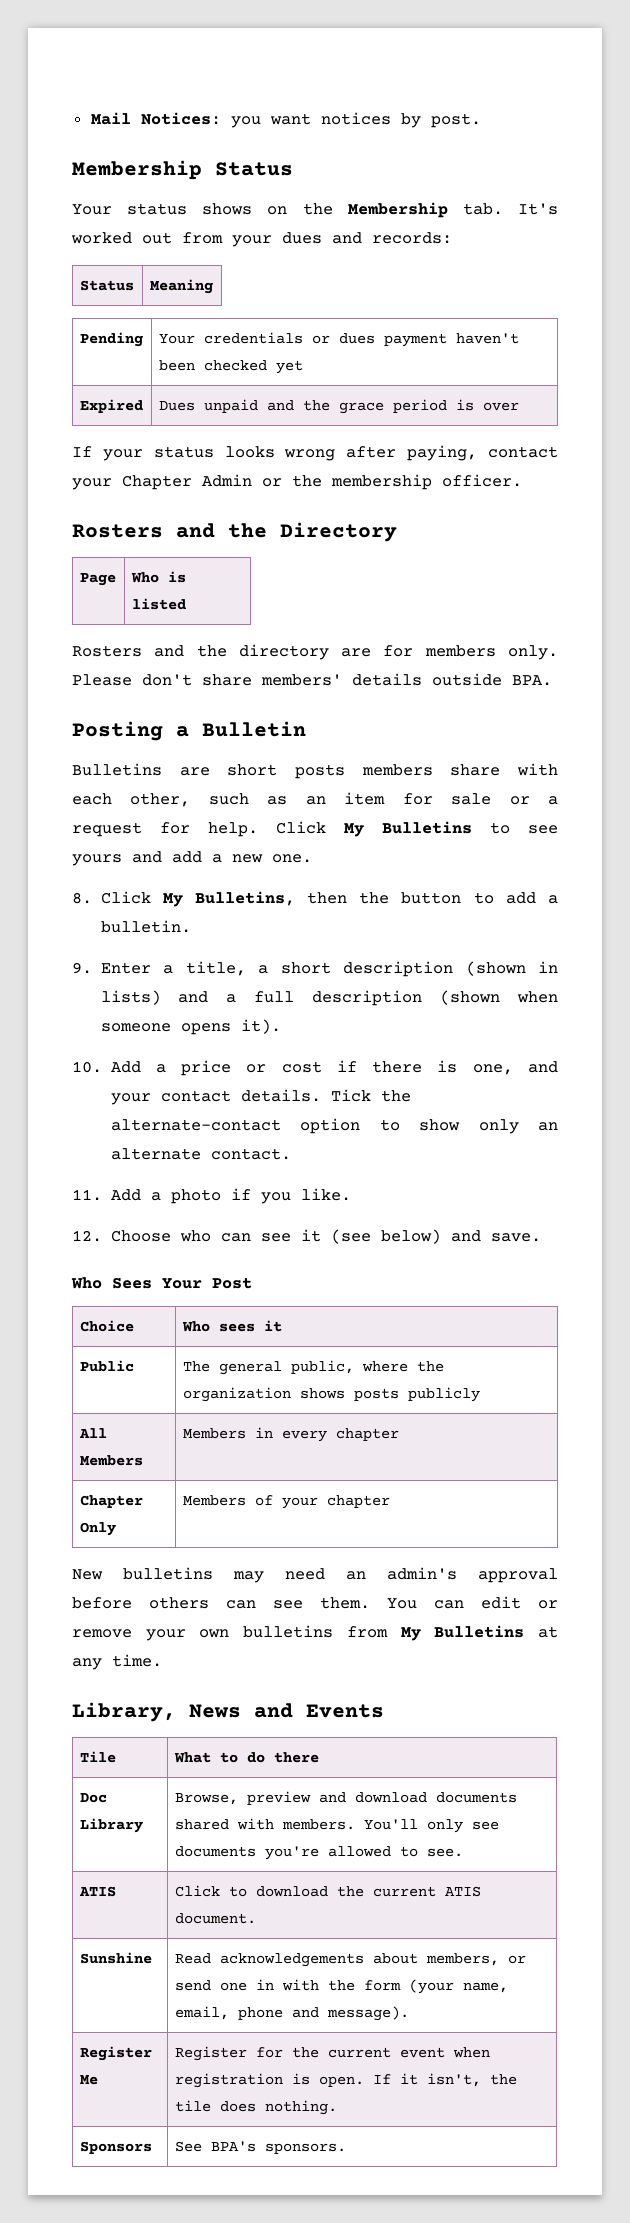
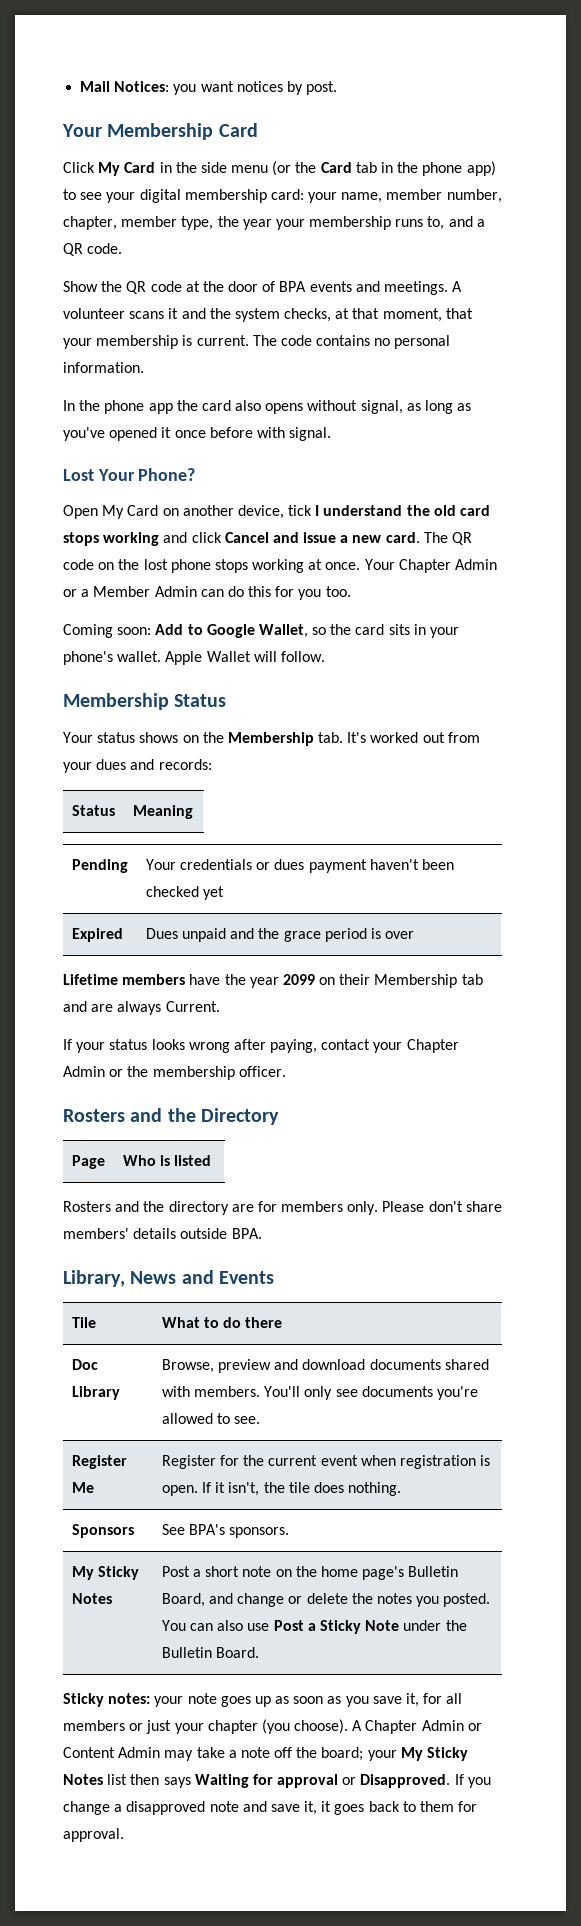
(481, 120) none -> [62,123,258,140] [63,161,496,176] [63,189,502,203] [63,216,485,230] [63,243,123,256] [63,281,463,295] [63,308,473,322] [63,335,451,349] [63,362,144,373] [63,400,472,414] [63,427,332,441] [63,468,196,481] [63,505,491,519] [63,532,473,546] [63,559,498,573] [63,586,351,600] [63,624,460,638] [63,651,325,665] // Your Membership Card // Click My Card in the side menu (or the Card tab in the phone app) to see your digital membership card: your name, member number, chapter, member type, the year your membership runs to, and a QR code. // Show the QR code at the door of BPA events and meetings. A volunteer scans it and the system checks, at that moment, that your membership is current. The code contains no personal information. // In the phone app the card also opens without signal, as long as you've opened it once before with signal. // Lost Your Phone? // Open My Card on another device, tick I understand the old card stops working and click Cancel and issue a new card. The QR code on the lost phone stops working at once. Your Chapter Admin or a Member Admin can do this for you too. // Coming soon: Add to Google Wallet, so the card sits in your phone's wallet. Apple Wallet will follow.
(519, 406) none -> [63,974,483,988] [63,1001,220,1015] // Lifetime members have the year 2099 on their Membership tab and are always Current.
[72,721,306,741] [72,763,558,779] [72,792,558,807] [72,821,558,837] [72,851,312,866] [72,891,558,907] [100,920,191,933] [72,961,558,977] [100,990,558,1006] [100,1019,281,1035] [72,1060,558,1076] [110,1089,411,1105] [110,1118,558,1134] [110,1148,291,1160] [72,1188,351,1204] [72,1229,541,1244] [71,1277,252,1289] [79,1320,134,1332] [181,1320,282,1332] [79,1360,134,1372] [182,1360,444,1375] [182,1387,480,1402] [78,1428,107,1438] [79,1455,143,1466] [182,1427,399,1442] [79,1495,143,1508] [79,1522,116,1536] [182,1495,390,1509] [72,1567,558,1583] [72,1596,558,1609] [72,1625,558,1641] [72,1654,162,1670] // Posting a Bulletin // Bulletins are short posts members share with each other, such as an item for sale or a request for help. Click My Bulletins to see yours and add a new one. // 8. Click My Bulletins, then the button to add a bulletin. // 9. Enter a title, a short description (shown in lists) and a full description (shown when someone opens it). // 10. Add a price or cost if there is one, and your contact details. Tick the alternate-contact option to show only an alternate contact. // 11. Add a photo if you like. // 12. Choose who can see it (see below) and save. // Who Sees Your Post // Choice | Who sees it // Public | The general public, where the organization shows posts publicly // All Members | Members in every chapter // Chapter Only | Members of your chapter // New bulletins may need an admin's approval before others can see them. You can edit or remove your own bulletins from My Bulletins at any time. -> (262, 1233) none
[78,1886,116,1897] [174,1885,481,1897] [174,1913,256,1924] [79,1952,152,1964] [174,1953,526,1967] [174,1979,508,1994] [174,2006,409,2021] // ATIS | Click to download the current ATIS document. // Sunshine | Read acknowledgements about members, or send one in with the form (your name, email, phone and message). -> (261, 1420) none
(346, 2148) none -> [71,1566,140,1580] [71,1593,112,1604] [161,1566,459,1580] [161,1593,491,1607] [161,1620,467,1634] [161,1647,260,1658] [63,1693,463,1707] [63,1719,482,1734] [63,1747,469,1761] [63,1774,491,1788] [63,1801,478,1815] [63,1828,124,1842] // My Sticky Notes | Post a short note on the home page's Bulletin Board, and change or delete the notes you posted. You can also use Post a Sticky Note under the Bulletin Board. // Sticky notes: your note goes up as soon as you save it, for all members or just your chapter (you choose). A Chapter Admin or Content Admin may take a note off the board; your My Sticky Notes list then says Waiting for approval or Disapproved. If you change a disapproved note and save it, it goes back to them for approval.

